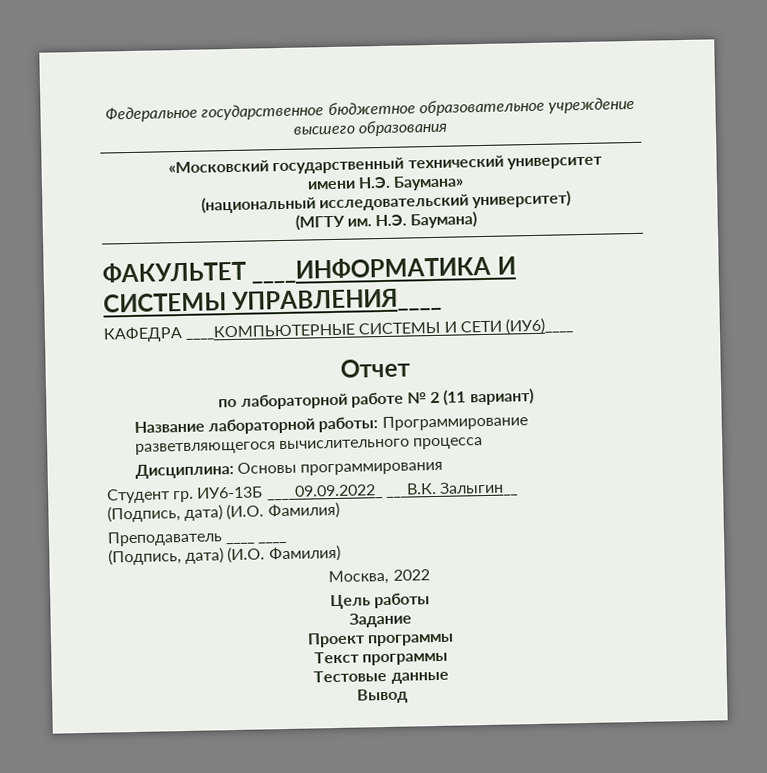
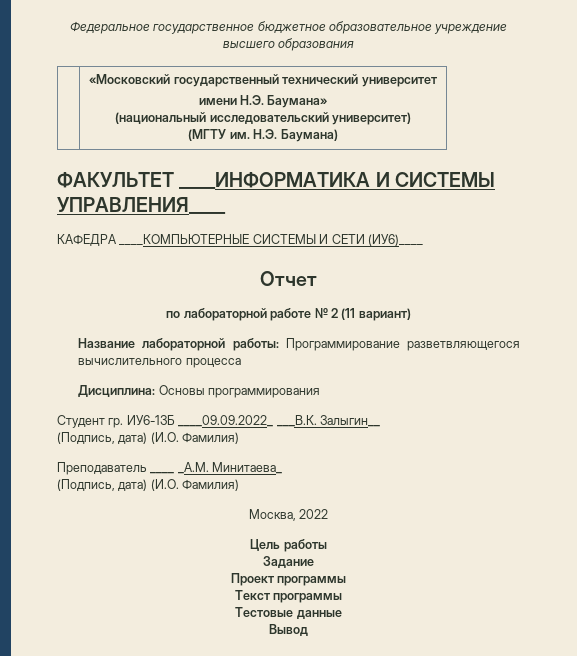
[258,539,288,544] ____ -> [177,462,283,474] _А.М. Минитаева_

